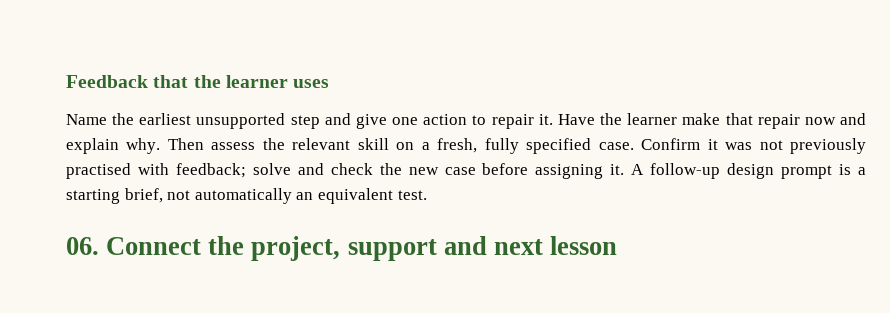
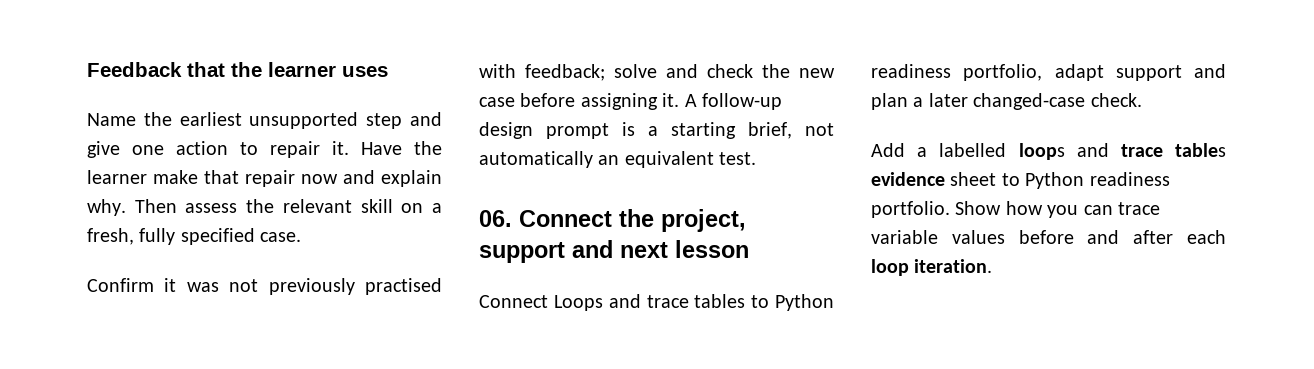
(634, 146) none -> (302, 237) //
(618, 245) none -> [479,294,834,311] [871,64,1226,81] [871,93,1142,110] [871,143,1226,160] [871,172,1170,189] [871,201,1160,218] [871,230,1226,244] [871,259,993,276] // Connect Loops and trace tables to Python readiness portfolio, adapt support and plan a later changed-case check. // Add a labelled loops and trace tables evidence sheet to Python readiness portfolio. Show how you can trace variable values before and after each loop iteration.

